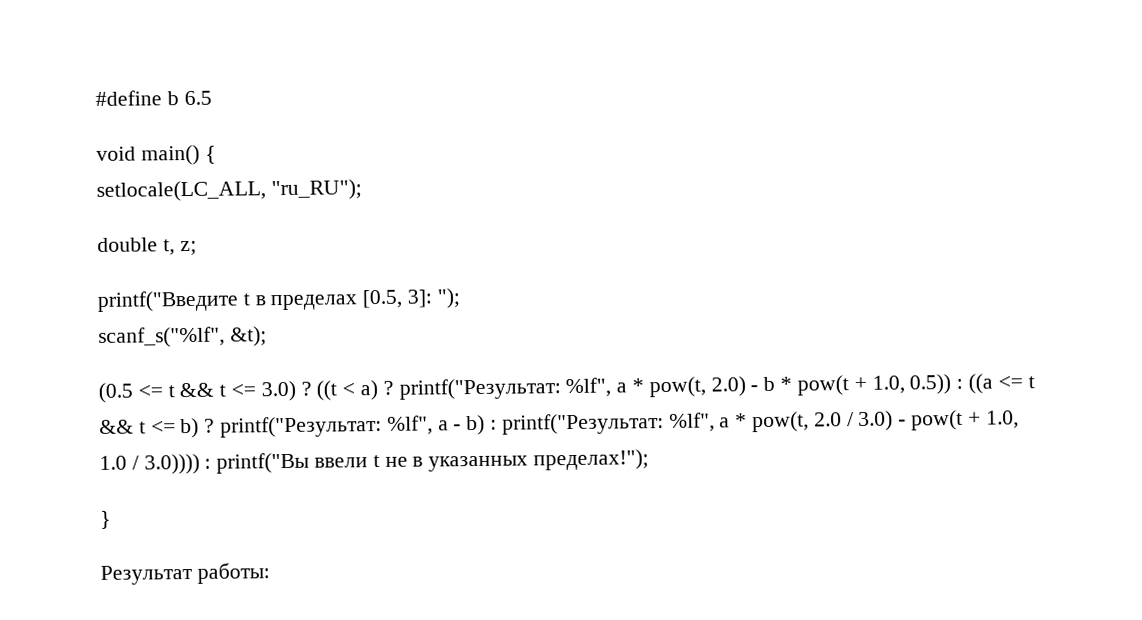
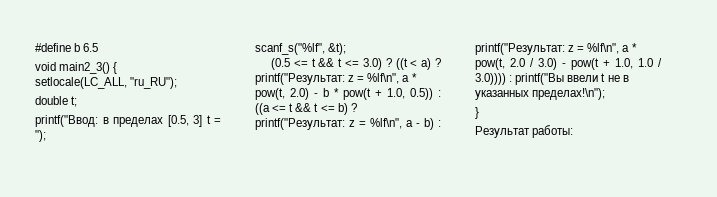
[140,144,200,166] main() -> [59,62,111,74] main2_3()
[162,239,197,256] [97,289,433,312] t, z; // printf("Введите t в пределах [0.5, 3]: -> [71,96,78,107] [35,115,221,127] t; // printf("Ввод: в пределах [0.5, 3] t =
[565,377,612,398] %lf", -> [348,73,400,84] z = %lf\n",
[386,415,433,435] %lf", -> [349,118,402,129] z = %lf\n",
[668,412,715,432] %lf", -> [568,43,620,54] z = %lf\n",
[533,449,650,471] пределах!"); -> [532,88,606,100] пределах!\n");

